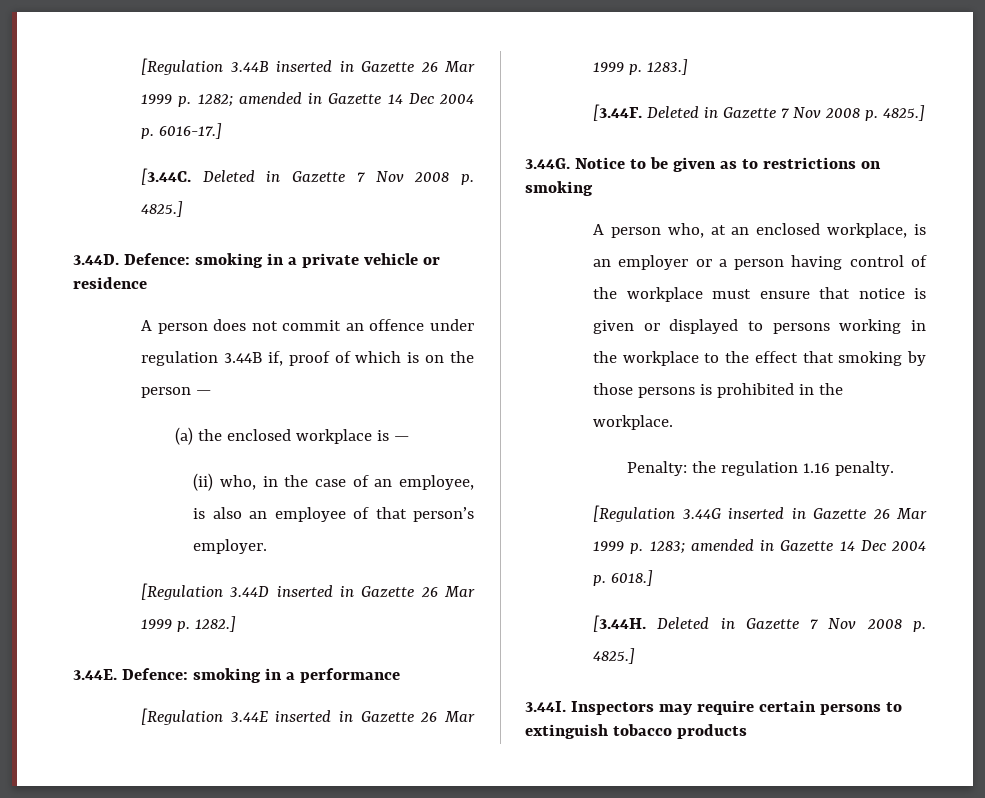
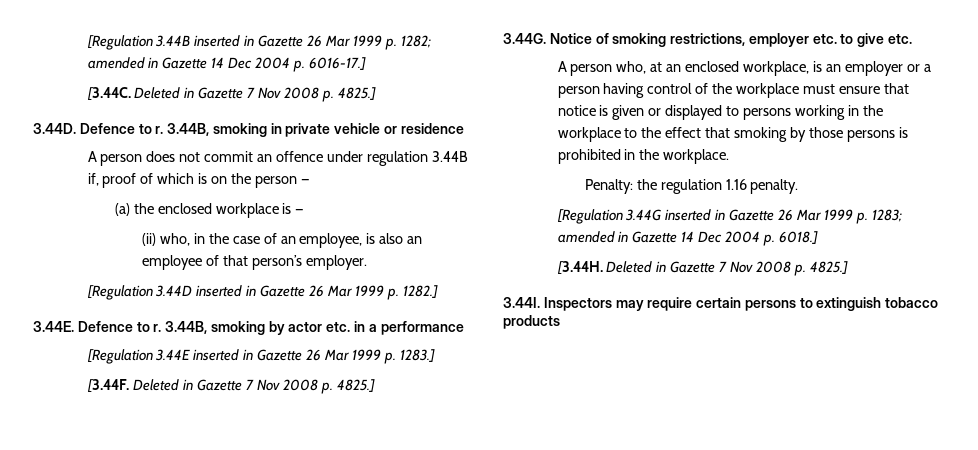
[123,253,297,268] Defence: smoking in a -> [79,123,282,137] Defence to r. 3.44B, smoking in
[121,668,261,683] Defence: smoking -> [77,321,351,335] Defence to r. 3.44B, smoking by actor etc.
[629,157,881,172] [525,181,593,196] to be given as to restrictions on smoking -> [595,33,913,47] of smoking restrictions, employer etc. to give etc.

